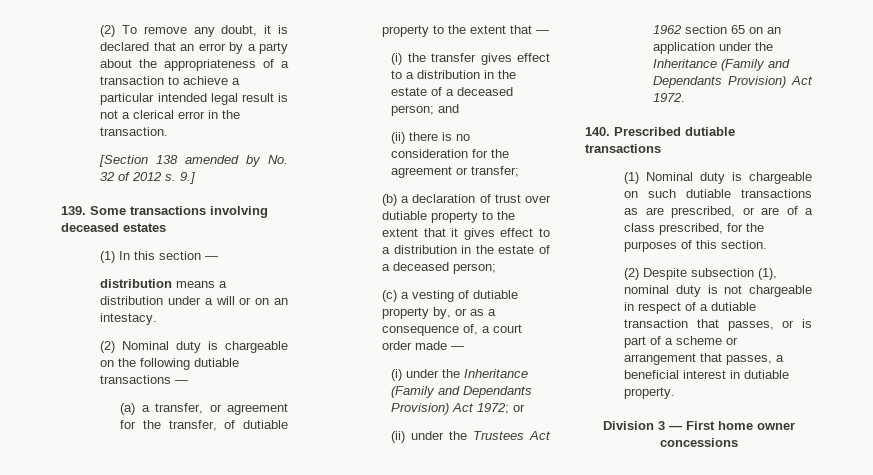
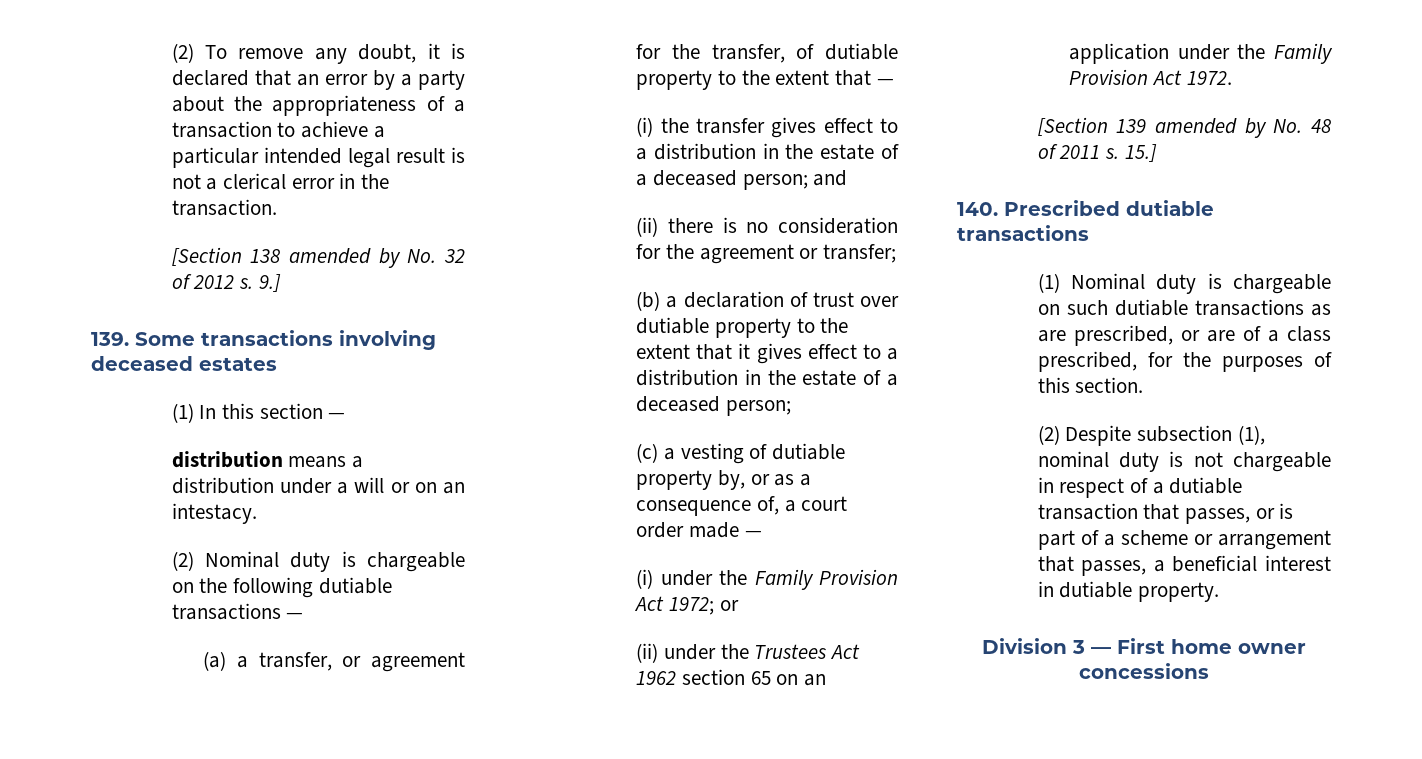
[464,369,529,378] [391,386,533,398] [391,403,450,415] Inheritance (Family and Dependants Provision) -> [754,569,898,590] Family Provision
[653,59,791,71] [653,76,813,88] [653,93,686,102] Inheritance (Family and Dependants Provision) Act 1972. -> [1274,43,1333,64] [1069,69,1232,85] [1037,117,1331,138] [1037,144,1157,162] Family Provision Act 1972. // [Section 139 amended by No. 48 of 2011 s. 15.]

